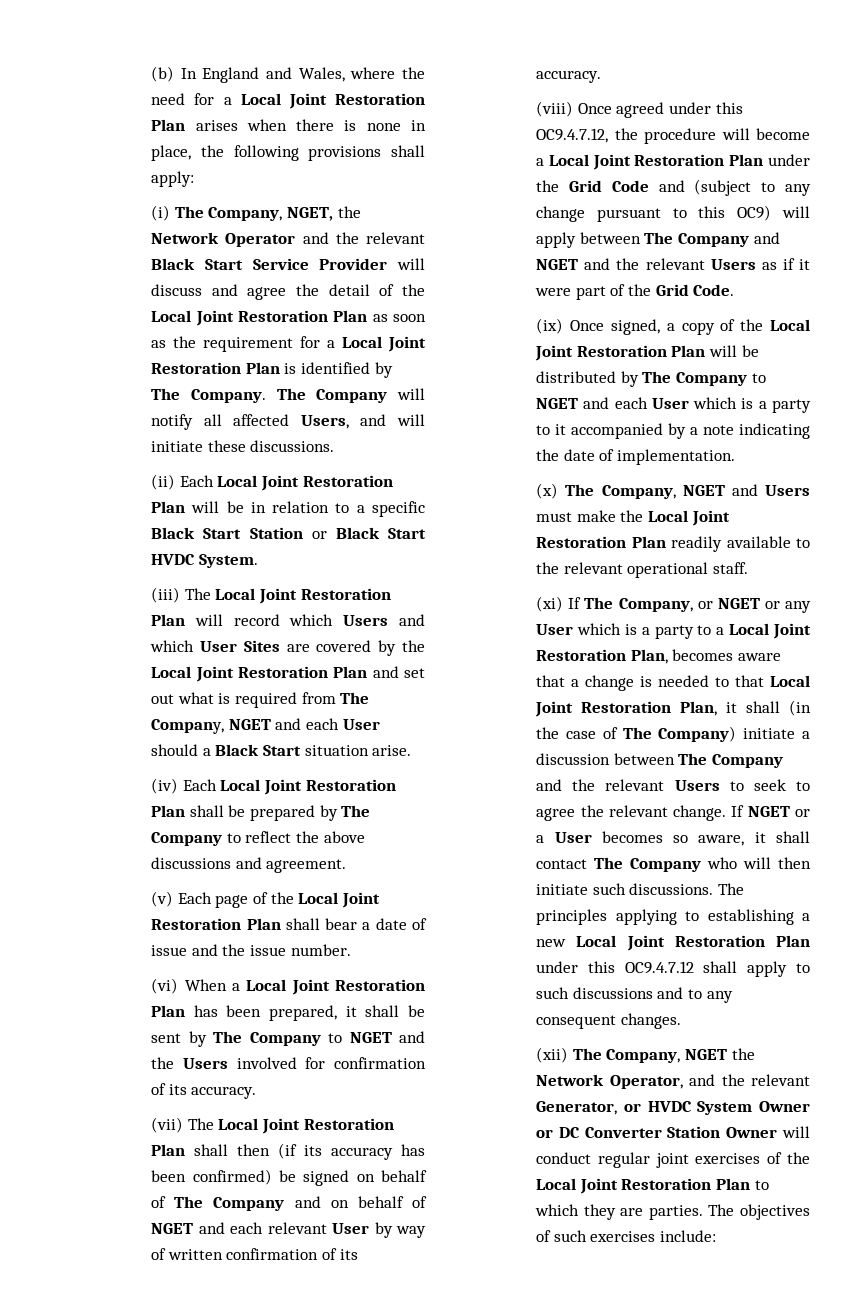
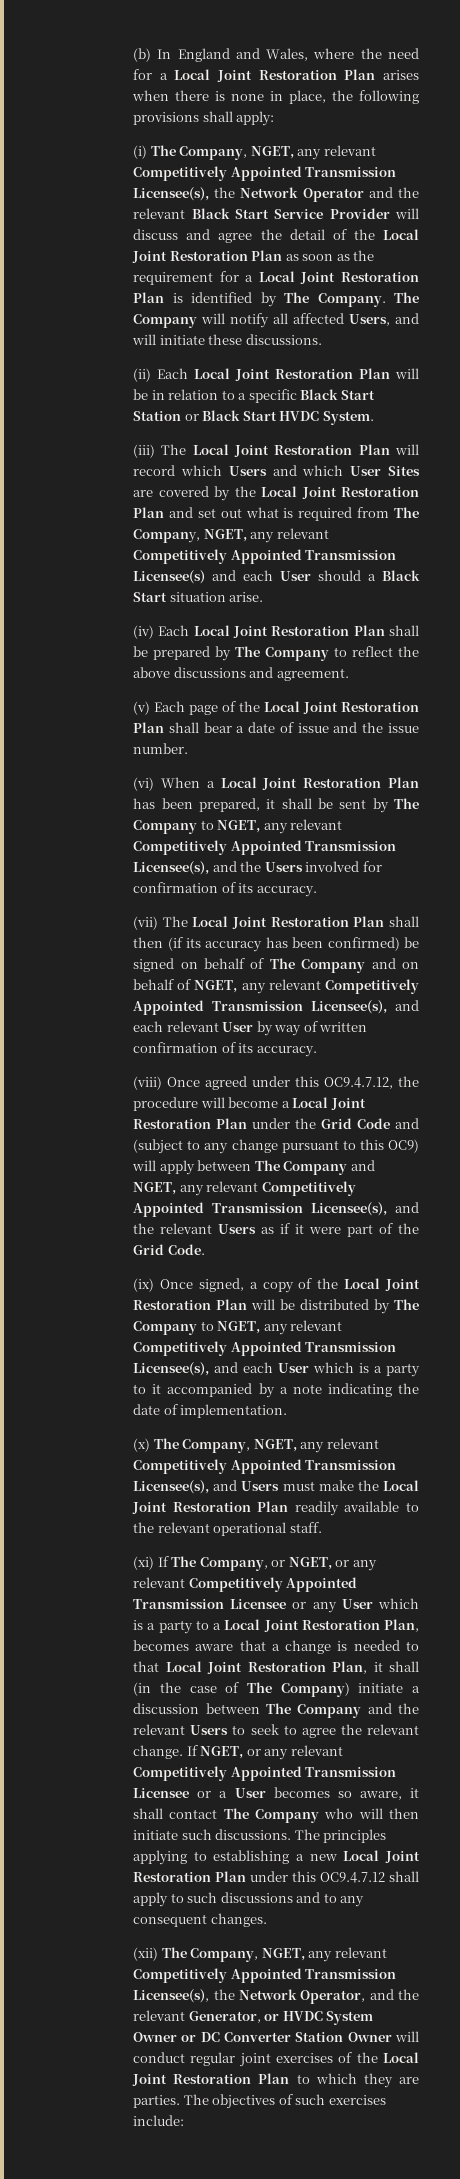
(333, 214) none -> [297,145,376,160] [133,166,397,181] [133,187,210,201] any relevant Competitively Appointed Transmission Licensee(s),
[228,719,271,730] NGET -> [203,528,329,543] [133,549,397,564] [133,570,206,584] NGET, any relevant Competitively Appointed Transmission Licensee(s)
[349,1032,392,1043] NGET -> [217,819,343,834] [133,840,397,855] [133,861,210,875] NGET, any relevant Competitively Appointed Transmission Licensee(s),
[151,1223,194,1234] NGET -> [194,979,419,994] [133,1000,388,1015] NGET, any relevant Competitively Appointed Transmission Licensee(s),
[536,259,579,270] NGET -> [133,1181,356,1196] [133,1202,388,1217] NGET, any relevant Competitively Appointed Transmission Licensee(s),
[536,398,579,409] NGET -> [217,1320,343,1335] [133,1341,397,1356] [133,1362,210,1376] NGET, any relevant Competitively Appointed Transmission Licensee(s),
[682,485,725,496] NGET -> [253,1438,379,1453] [133,1459,397,1474] [133,1480,210,1494] NGET, any relevant Competitively Appointed Transmission Licensee(s),
[717,598,760,609] NGET -> [288,1557,377,1571] [133,1577,358,1592] [133,1599,287,1609] NGET, or any relevant Competitively Appointed Transmission Licensee
[747,806,790,817] NGET -> [200,1745,343,1760] [133,1766,397,1781] [133,1788,190,1798] NGET, or any relevant Competitively Appointed Transmission Licensee
[684,1049,727,1060] NGET -> [261,1947,387,1962] [133,1968,397,1983] [133,1989,210,2003] NGET, any relevant Competitively Appointed Transmission Licensee(s),

